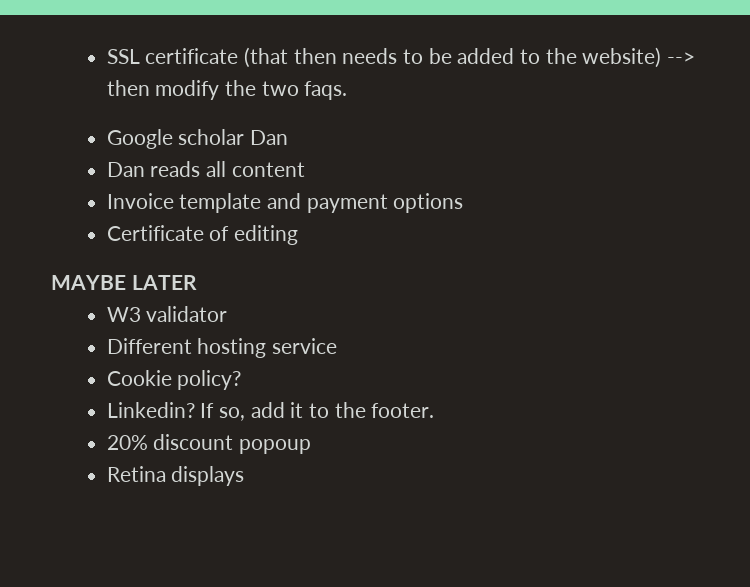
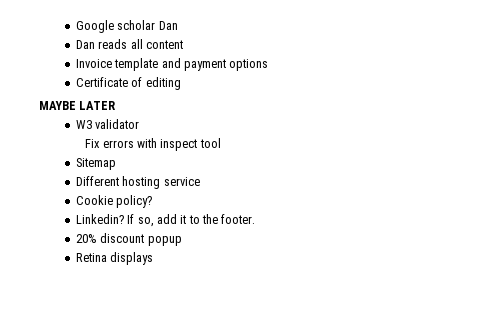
[106,47,696,68] [106,80,348,100] SSL certificate (that then needs to be added to the website) --> then modify the two faqs. // -> (75, 26) none
(228, 314) none -> [85,138,221,151] [75,158,116,170] // Fix errors with inspect tool // Sitemap
[238,439,311,454] popoup -> [147,236,182,246] popup

